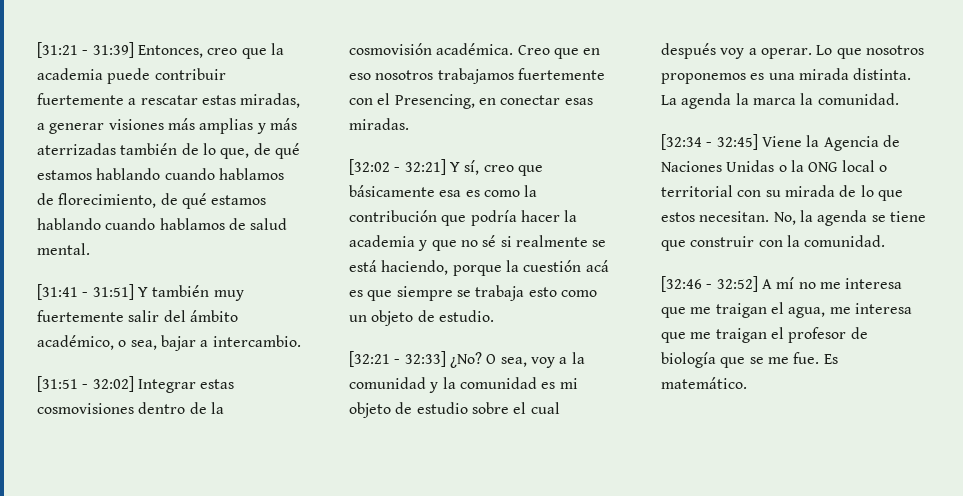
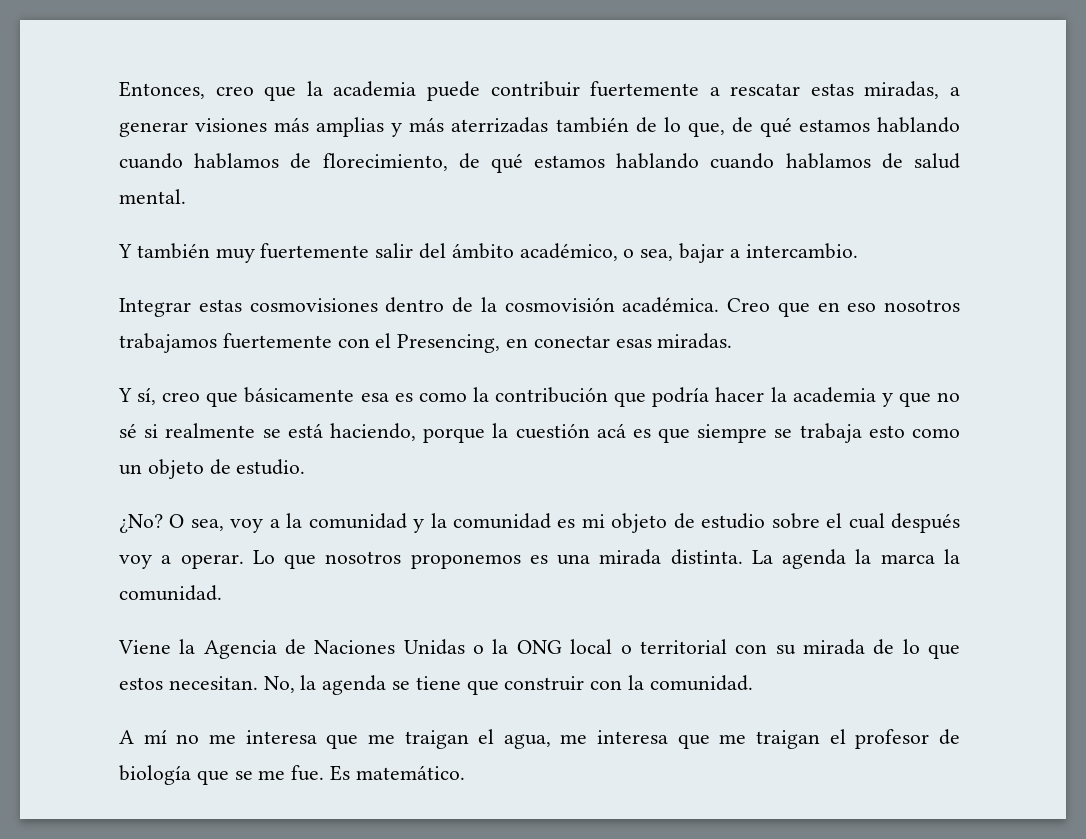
[37,42,134,58] [31:21 - 31:39] -> (119, 90) none
[37,284,134,300] [31:41 - 31:51] -> (186, 196) none
[37,376,134,392] [31:51 - 32:02] -> (858, 251) none
[349,159,446,175] [32:02 - 32:21] -> (733, 341) none
[349,351,446,367] [32:21 - 32:33] -> (306, 467) none
[661,134,758,150] [32:34 - 32:45] -> (222, 593) none
[661,276,758,292] [32:46 - 32:52] -> (753, 683) none

